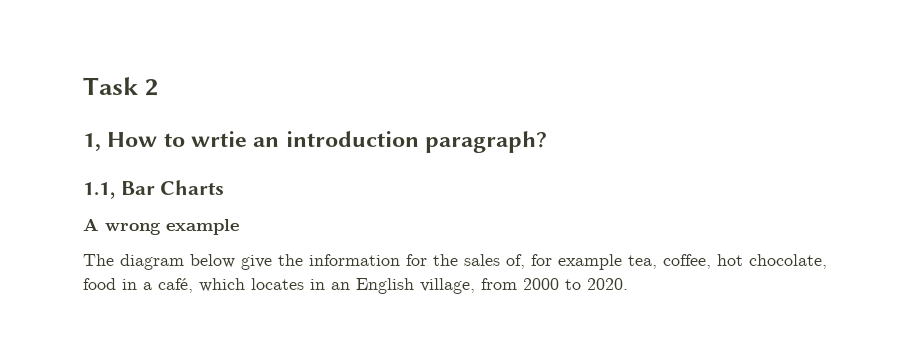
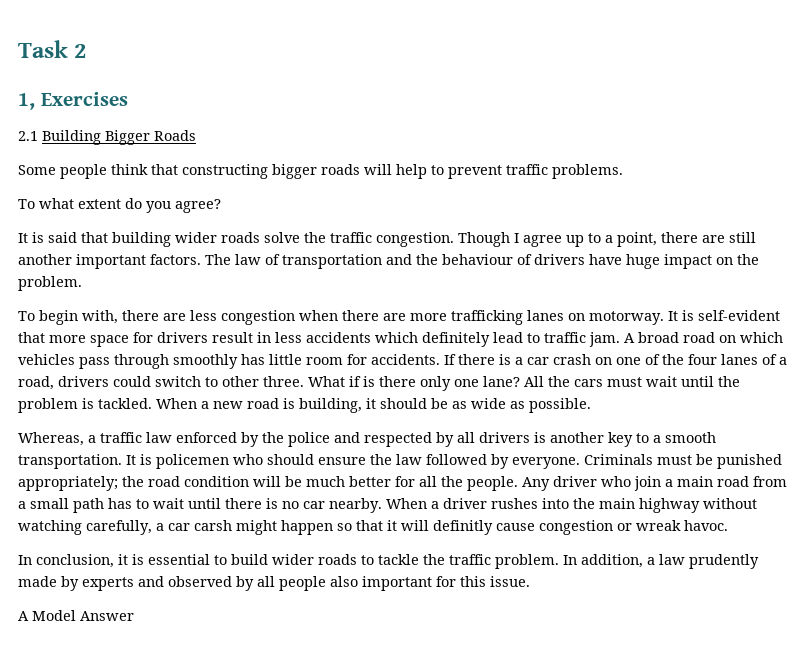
[107,131,548,153] [83,180,225,199] [83,218,239,235] [83,254,827,270] [83,278,628,294] How to wrtie an introduction paragraph? // 1.1, Bar Charts // A wrong example // The diagram below give the information for the sales of, for example tea, coffee, hot chocolate, food in a café, which locates in an English village, from 2000 to 2020. -> [40,92,128,106] [18,130,196,145] [18,164,623,179] [18,198,221,213] [18,232,756,247] [18,254,759,269] [18,276,82,291] [18,310,780,325] [18,332,783,347] [18,354,787,369] [18,376,740,391] [18,398,591,413] [18,432,716,447] [18,454,782,469] [18,476,787,491] [18,498,757,513] [18,520,728,535] [18,554,759,569] [18,576,530,591] [18,610,134,621] Exercises // 2.1 Building Bigger Roads // Some people think that constructing bigger roads will help to prevent traffic problems. // To what extent do you agree? // It is said that building wider roads solve the traffic congestion. Though I agree up to a point, there are still another important factors. The law of transportation and the behaviour of drivers have huge impact on the problem. // To begin with, there are less congestion when there are more trafficking lanes on motorway. It is self-evident that more space for drivers result in less accidents which definitely lead to traffic jam. A broad road on which vehicles pass through smoothly has little room for accidents. If there is a car crash on one of the four lanes of a road, drivers could switch to other three. What if is there only one lane? All the cars must wait until the problem is tackled. When a new road is building, it should be as wide as possible. // Whereas, a traffic law enforced by the police and respected by all drivers is another key to a smooth transportation. It is policemen who should ensure the law followed by everyone. Criminals must be punished appropriately; the road condition will be much better for all the people. Any driver who join a main road from a small path has to wait until there is no car nearby. When a driver rushes into the main highway without watching carefully, a car carsh might happen so that it will definitly cause congestion or wreak havoc. // In conclusion, it is essential to build wider roads to tackle the traffic problem. In addition, a law prudently made by experts and observed by all people also important for this issue. // A Model Answer

